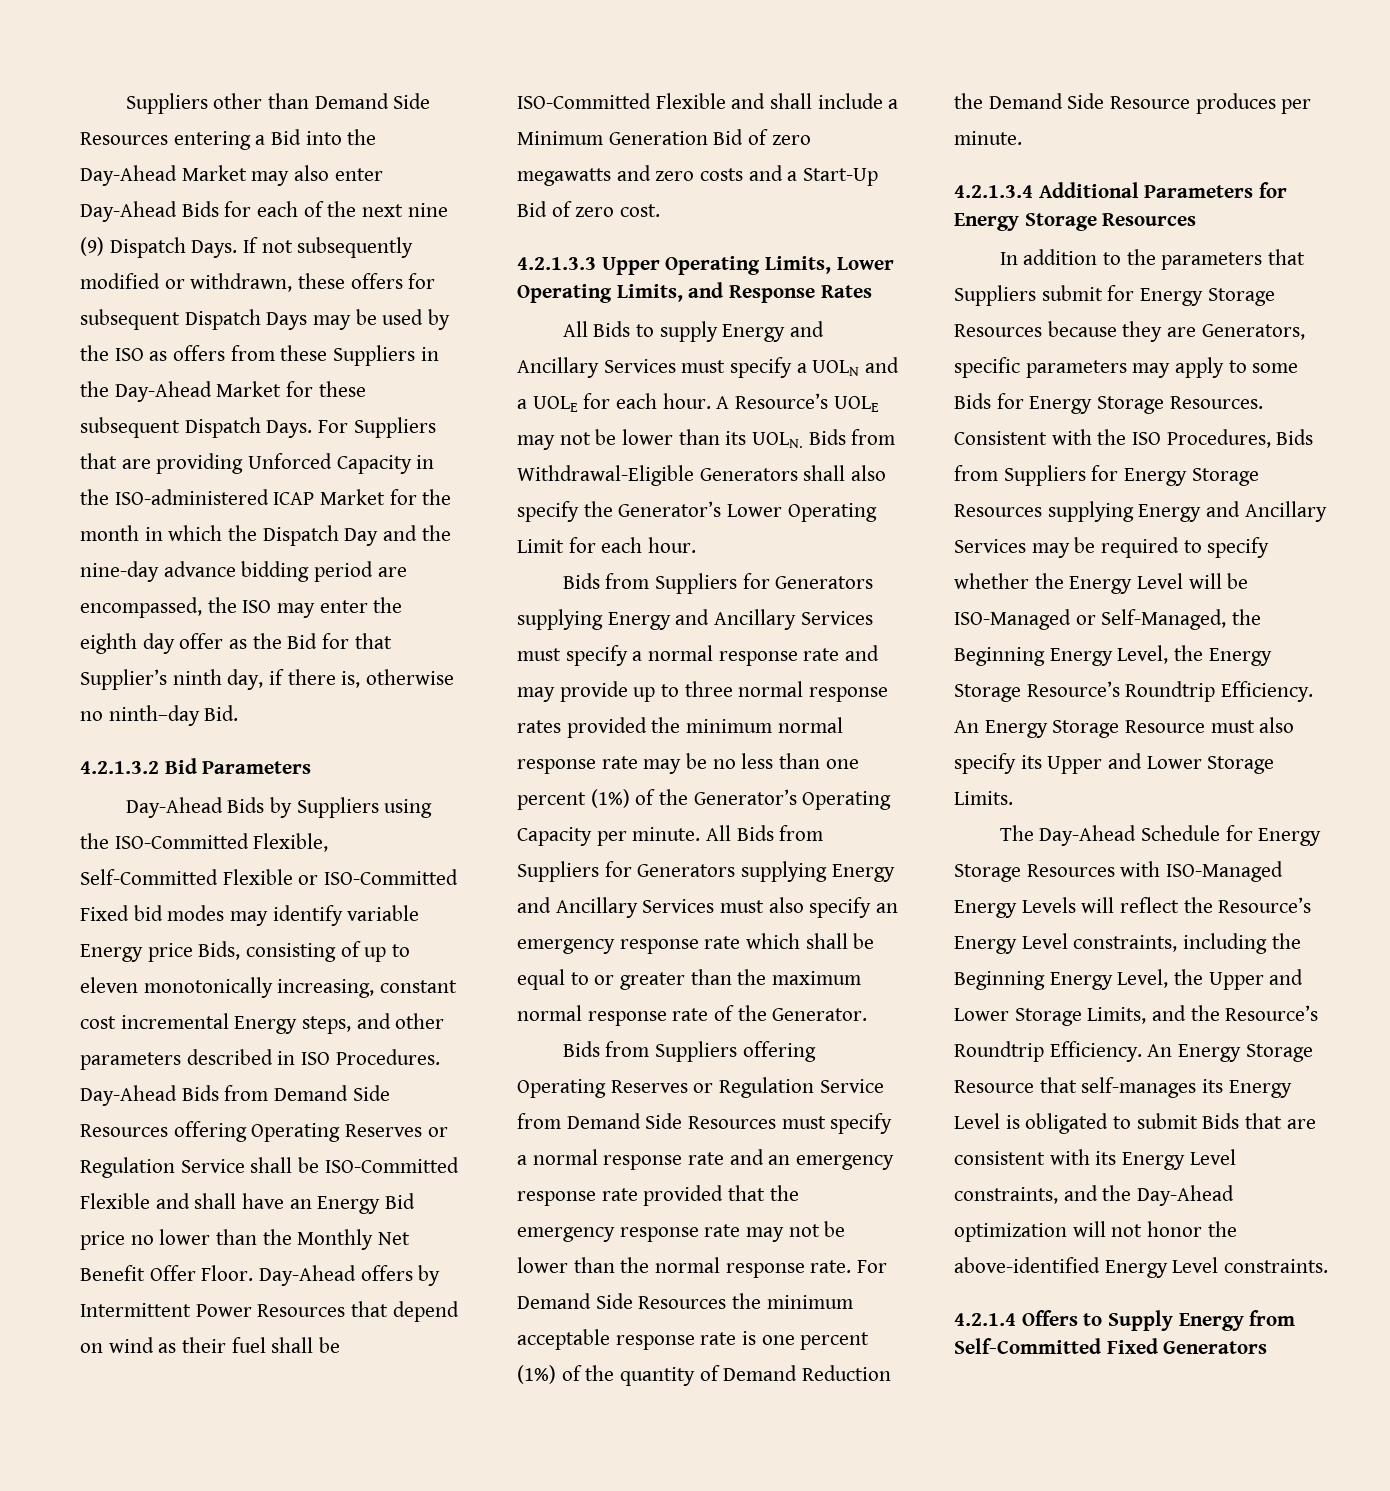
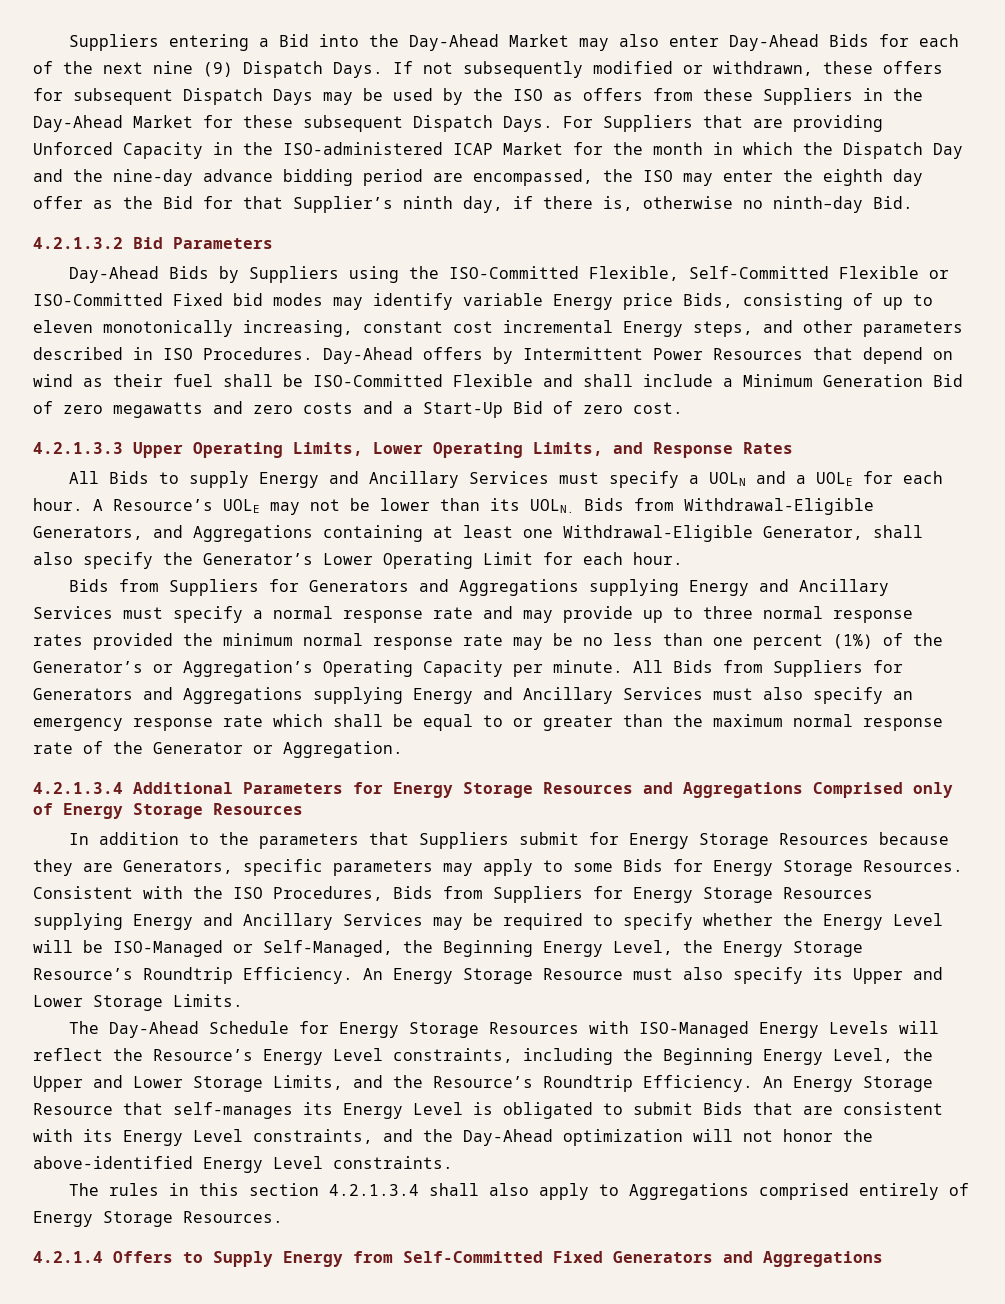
[125,93,431,114] [80,132,168,145] Suppliers other than Demand Side Resources -> [68,34,159,51] Suppliers
[181,1085,390,1101] [80,1121,448,1142] [80,1157,459,1178] [80,1193,416,1214] [80,1229,411,1250] [80,1265,357,1286] Bids from Demand Side Resources offering Operating Reserves or Regulation Service shall be ISO-Committed Flexible and shall have an Energy Bid price no lower than the Monthly Net Benefit Offer Floor. Day-Ahead -> (413, 355) none
[699,468,798,481] Generators -> [33,525,863,542] Generators, and Aggregations containing at least one Withdrawal-Eligible Generator,
(874, 582) none -> [418,579,579,596] and Aggregations
(797, 797) none -> [153,660,313,677] or Aggregation’s
(736, 870) none -> [143,687,303,704] and Aggregations
[772,1008,868,1021] [562,1041,816,1062] [517,1077,884,1098] [517,1113,893,1134] [517,1149,895,1170] [517,1185,799,1206] [517,1221,846,1242] [517,1257,888,1278] [517,1293,853,1309] [517,1329,870,1350] [517,1365,892,1386] [954,93,1312,114] [954,131,1022,145] Generator. // Bids from Suppliers offering Operating Reserves or Regulation Service from Demand Side Resources must specify a normal response rate and an emergency response rate provided that the emergency response rate may not be lower than the normal response rate. For Demand Side Resources the minimum acceptable response rate is one percent (1%) of the quantity of Demand Reduction the Demand Side Resource produces per minute. -> [153,741,403,758] Generator or Aggregation.
(1197, 219) none -> [643,782,953,798] [33,803,303,819] and Aggregations Comprised only of Energy Storage Resources
(1329, 1266) none -> [68,1183,969,1200] [33,1211,283,1227] // The rules in this section 4.2.1.3.4 shall also apply to Aggregations comprised entirely of Energy Storage Resources.
(1268, 1347) none -> [723,1251,883,1267] and Aggregations

